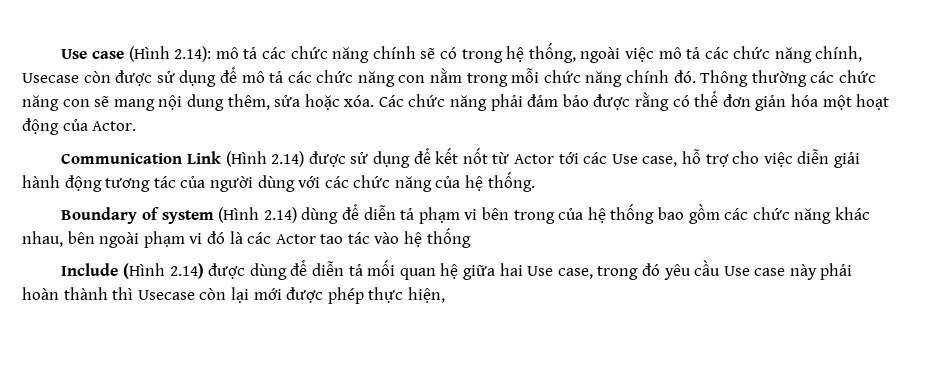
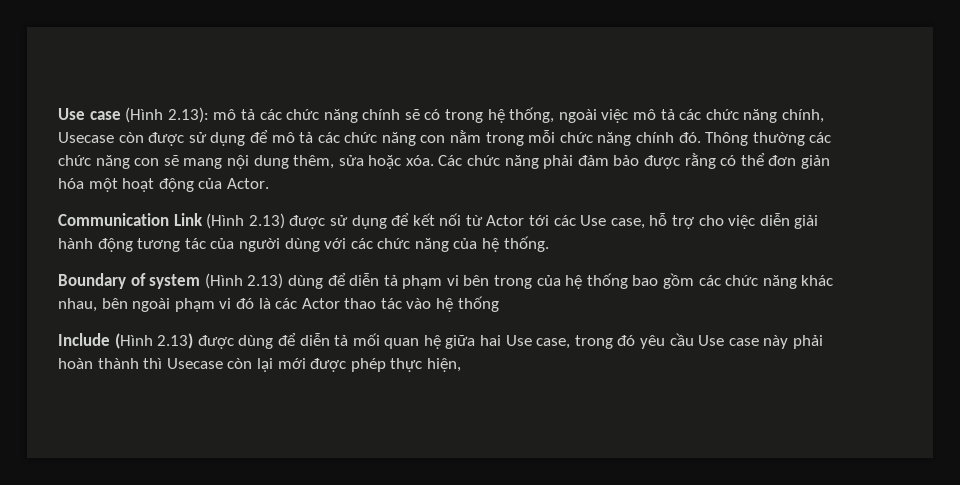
[174,46,212,62] 2.14): -> [167,107,209,123] 2.13):
[271,151,305,167] 2.14) -> [248,213,285,229] 2.13)
[462,148,488,164] nốt -> [439,213,462,226] nối
[263,207,297,223] 2.14) -> [247,273,284,289] 2.13)
[320,234,344,244] tao -> [344,298,377,309] thao
[169,263,204,279] 2.14) -> [157,333,194,349] 2.13)

